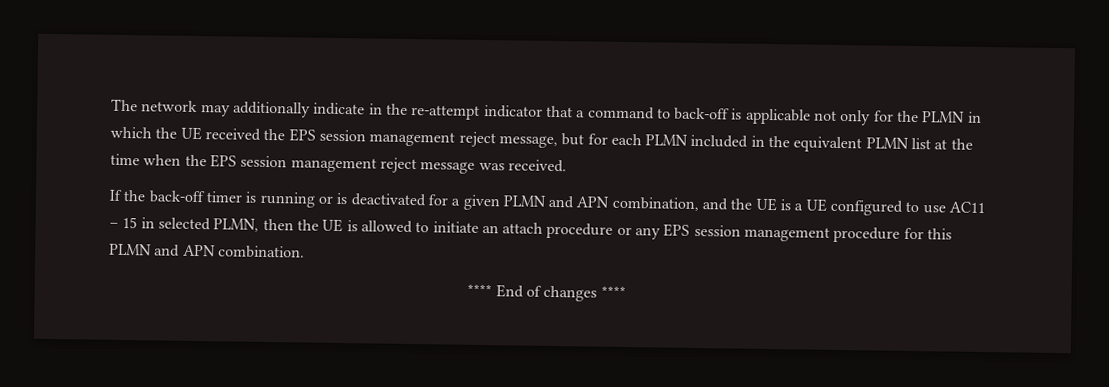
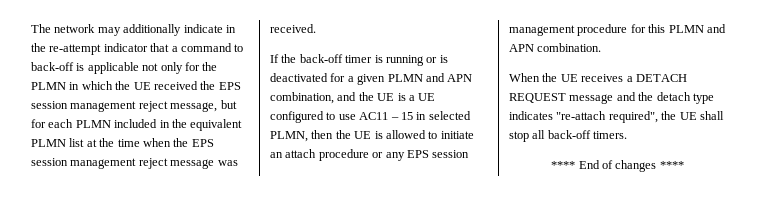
(305, 252) none -> [509,73,687,82] [509,92,714,104] [509,111,724,123] [509,130,628,142] // When the UE receives a DETACH REQUEST message and the detach type indicates "re-attach required", the UE shall stop all back-off timers.

